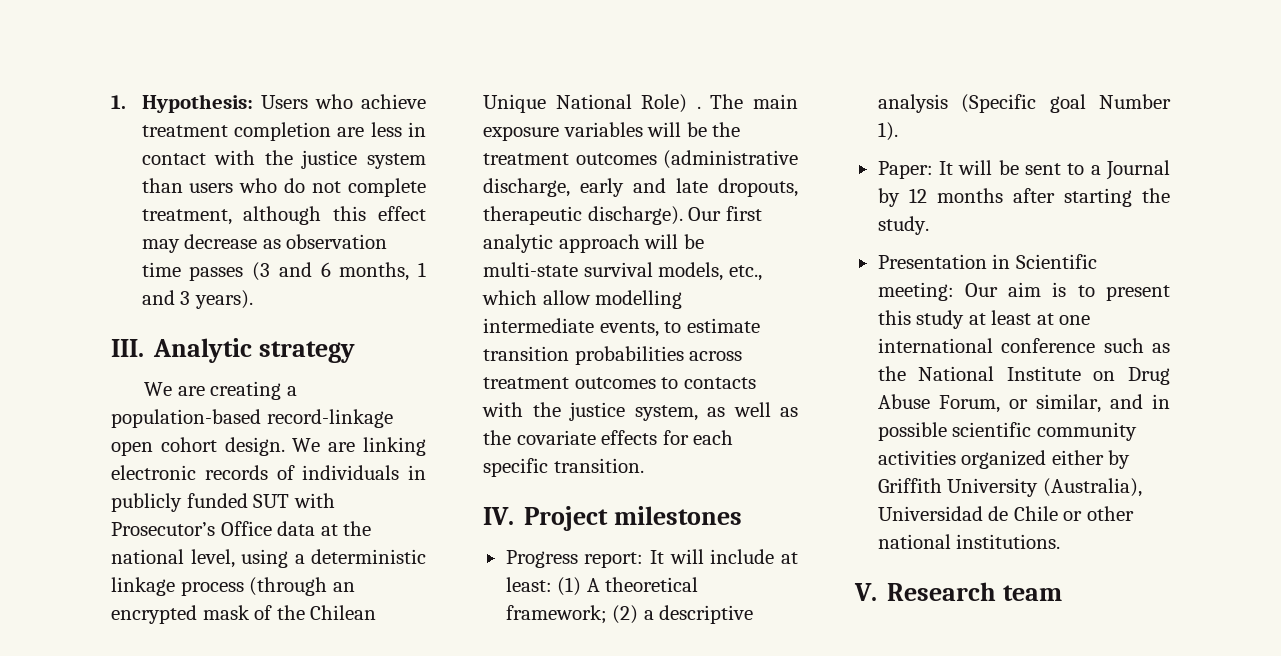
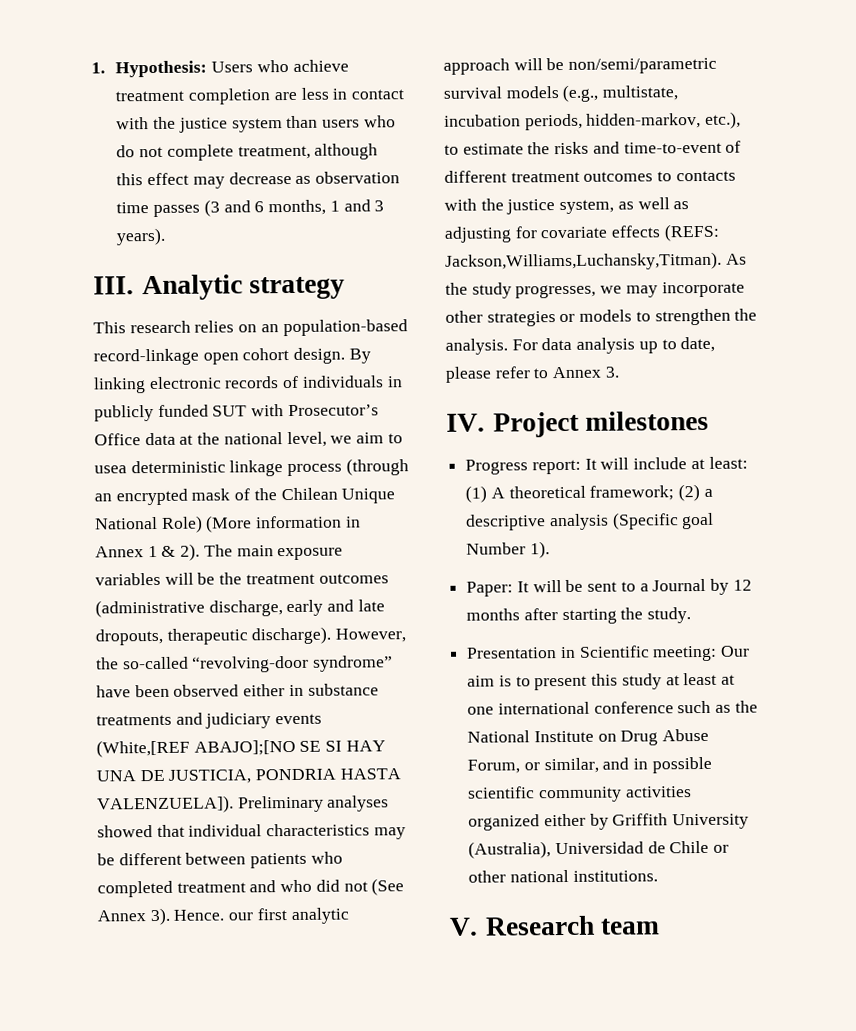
[144,381,298,400] We are creating a -> [93,320,279,334] This research relies on an
[292,438,356,452] We are -> [348,348,371,364] By
[241,549,305,568] using a -> [330,432,403,444] [94,465,127,474] we aim to usea
[696,106,701,109] . -> [205,515,361,533] [95,543,201,561] (More information in Annex 1 & 2).
[688,207,722,221] Our -> [335,628,407,643] [96,655,394,673] [96,683,379,698] [96,712,323,729] [96,739,386,758] [96,768,401,784] [97,795,390,814] [97,823,406,840] [97,851,343,869] [97,878,405,898] [97,907,254,926] However, the so-called “revolving-door syndrome” have been observed either in substance treatments and judiciary events (White,[REF ABAJO];[NO SE SI HAY UNA DE JUSTICIA, PONDRIA HASTA VALENZUELA]). Preliminary analyses showed that individual characteristics may be different between patients who completed treatment and who did not (See Annex 3). Hence. our
[483,262,762,281] [482,290,683,309] [483,318,760,337] [483,346,743,365] multi-state survival models, etc., which allow modelling intermediate events, to estimate transition probabilities across -> [568,57,718,74] [443,84,679,102] [444,111,742,131] [444,140,742,155] [444,170,507,183] non/semi/parametric survival models (e.g., multistate, incubation periods, hidden-markov, etc.), to estimate the risks and time-to-event of different
[483,430,734,445] [483,458,644,477] the covariate effects for each specific transition. -> [444,223,719,243] [445,251,747,271] [445,281,745,299] [445,308,758,327] [445,336,716,355] [445,366,619,383] adjusting for covariate effects (REFS: Jackson,Williams,Luchansky,Titman). As the study progresses, we may incorporate other strategies or models to strengthen the analysis. For data analysis up to date, please refer to Annex 3.

